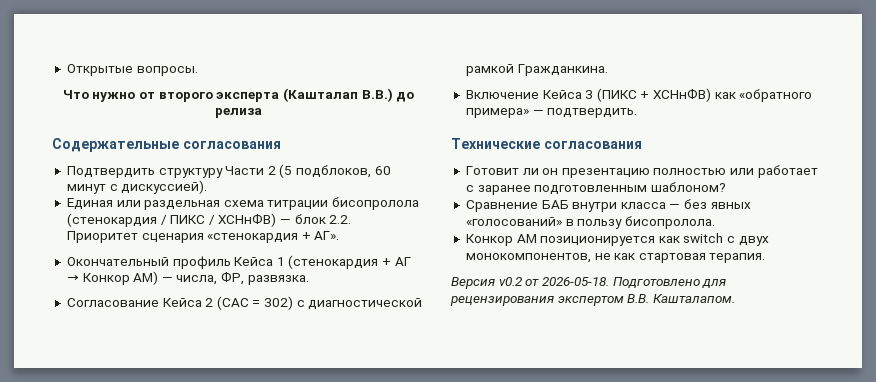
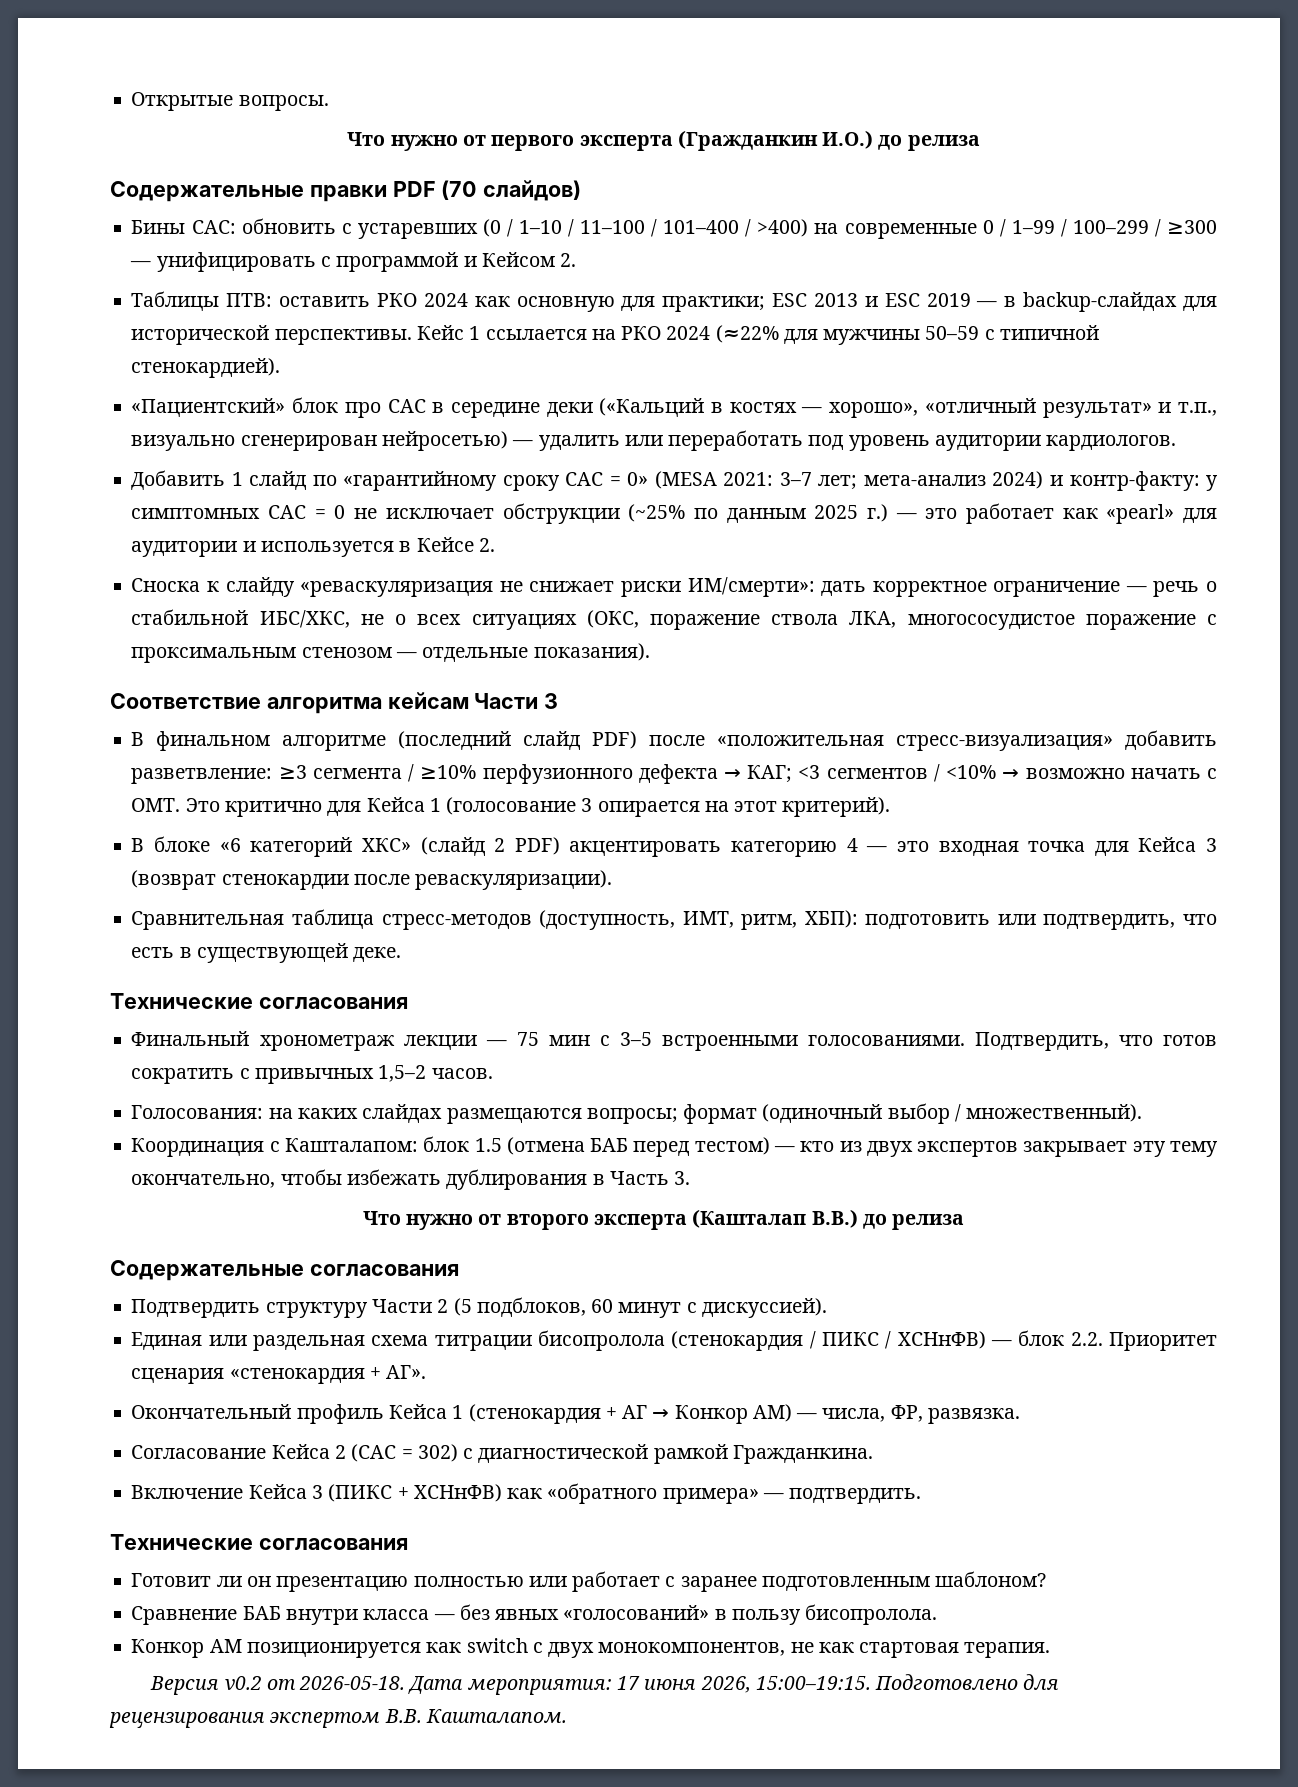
(198, 71) none -> [347,130,980,151] [110,180,582,202] [131,218,1218,239] [130,252,577,272] [131,291,1217,312] [131,325,1099,345] [131,358,281,378] [131,397,1218,418] [131,430,1177,451] [131,470,1218,491] [131,503,1217,524] [131,537,495,557] [131,577,1217,597] [131,609,1217,630] [131,643,650,663] [110,692,559,714] [131,730,1218,751] [131,764,1217,784] [131,797,891,817] [131,836,1217,857] [131,870,613,890] [131,909,1218,930] [131,943,402,963] [110,993,408,1009] [131,1031,1218,1051] [131,1065,493,1084] [131,1103,1143,1124] [131,1136,1218,1157] [131,1169,691,1190] // Что нужно от первого эксперта (Гражданкин И.О.) до релиза // Содержательные правки PDF (70 слайдов) // Бины CAC: обновить с устаревших (0 / 1–10 / 11–100 / 101–400 / >400) на современные 0 / 1–99 / 100–299 / ≥300 — унифицировать с программой и Кейсом 2. // Таблицы ПТВ: оставить РКО 2024 как основную для практики; ESC 2013 и ESC 2019 — в backup-слайдах для исторической перспективы. Кейс 1 ссылается на РКО 2024 (≈22% для мужчины 50–59 с типичной стенокардией). // «Пациентский» блок про CAC в середине деки («Кальций в костях — хорошо», «отличный результат» и т.п., визуально сгенерирован нейросетью) — удалить или переработать под уровень аудитории кардиологов. // Добавить 1 слайд по «гарантийному сроку CAC = 0» (MESA 2021: 3–7 лет; мета-анализ 2024) и контр-факту: у симптомных CAC = 0 не исключает обструкции (~25% по данным 2025 г.) — это работает как «pearl» для аудитории и используется в Кейсе 2. // Сноска к слайду «реваскуляризация не снижает риски ИМ/смерти»: дать корректное ограничение — речь о стабильной ИБС/ХКС, не о всех ситуациях (ОКС, поражение ствола ЛКА, многососудистое поражение с проксимальным стенозом — отдельные показания). // Соответствие алгоритма кейсам Части 3 // В финальном алгоритме (последний слайд PDF) после «положительная стресс-визуализация» добавить разветвление: ≥3 сегмента / ≥10% перфузионного дефекта → КАГ; <3 сегментов / <10% → возможно начать с ОМТ. Это критично для Кейса 1 (голосование 3 опирается на этот критерий). // В блоке «6 категорий ХКС» (слайд 2 PDF) акцентировать категорию 4 — это входная точка для Кейса 3 (возврат стенокардии после реваскуляризации). // Сравнительная таблица стресс-методов (доступность, ИМТ, ритм, ХБП): подготовить или подтвердить, что есть в существующей деке. // Технические согласования // Финальный хронометраж лекции — 75 мин с 3–5 встроенными голосованиями. Подтвердить, что готов сократить с привычных 1,5–2 часов. // Голосования: на каких слайдах размещаются вопросы; формат (одиночный выбор / множественный). // Координация с Кашталапом: блок 1.5 (отмена БАБ перед тестом) — кто из двух экспертов закрывает эту тему окончательно, чтобы избежать дублирования в Часть 3.
(609, 281) none -> [408,1676,871,1695] Дата мероприятия: 17 июня 2026, 15:00–19:15.

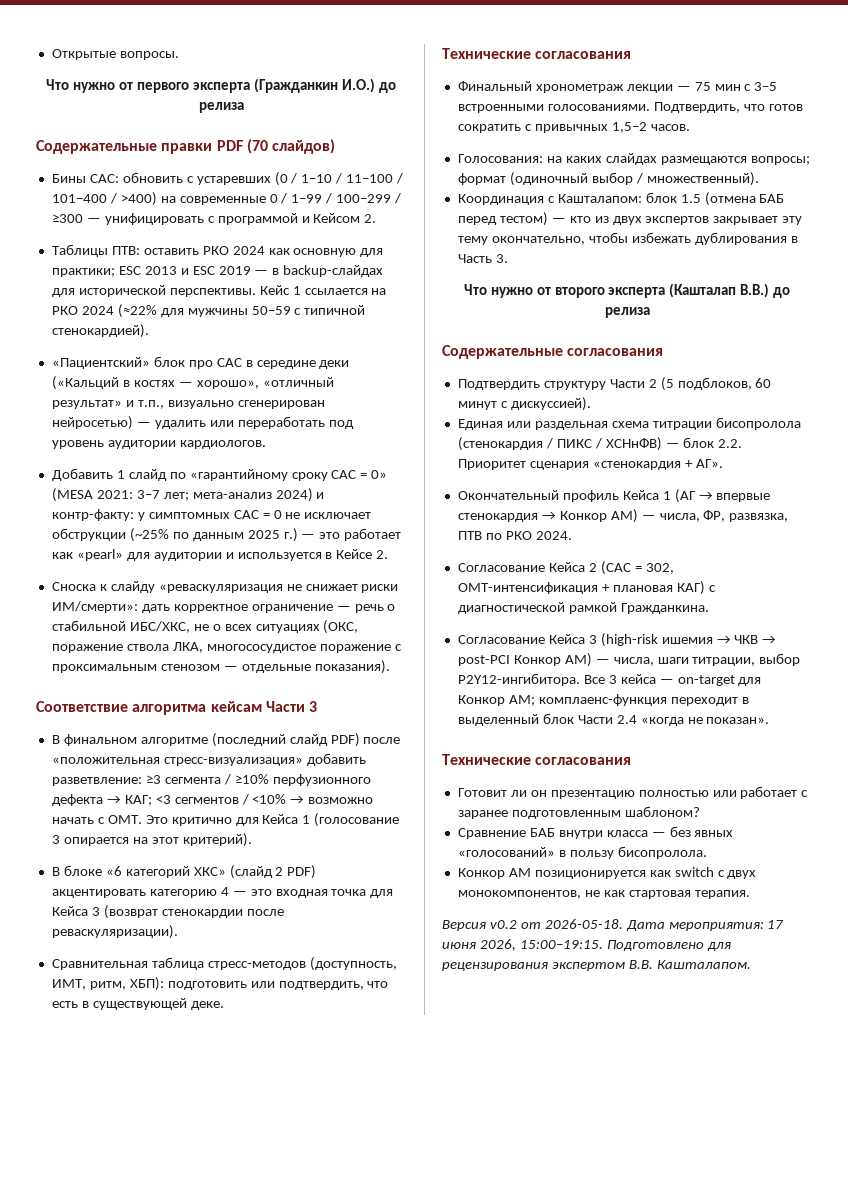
[468,1404,648,1424] (стенокардия + АГ -> [674,489,771,503] [457,513,538,522] (АГ → впервые стенокардия
[927,1408,1020,1424] развязка. -> [729,513,789,522] [457,531,572,540] развязка, ПТВ по РКО 2024.
[417,1444,458,1462] 302) -> [645,563,674,574] [457,581,705,595] 302, ОМТ-интенсификация + плановая КАГ)
[131,1483,922,1504] Включение Кейса 3 (ПИКС + ХСНнФВ) как «обратного примера» — подтвердить. -> [457,633,777,647] [457,653,801,667] [457,673,762,686] [457,694,749,706] [457,713,770,726] Согласование Кейса 3 (high-risk ишемия → ЧКВ → post-PCI Конкор АМ) — числа, шаги титрации, выбор P2Y12-ингибитора. Все 3 кейса — on-target для Конкор АМ; комплаенс-функция переходит в выделенный блок Части 2.4 «когда не показан».

